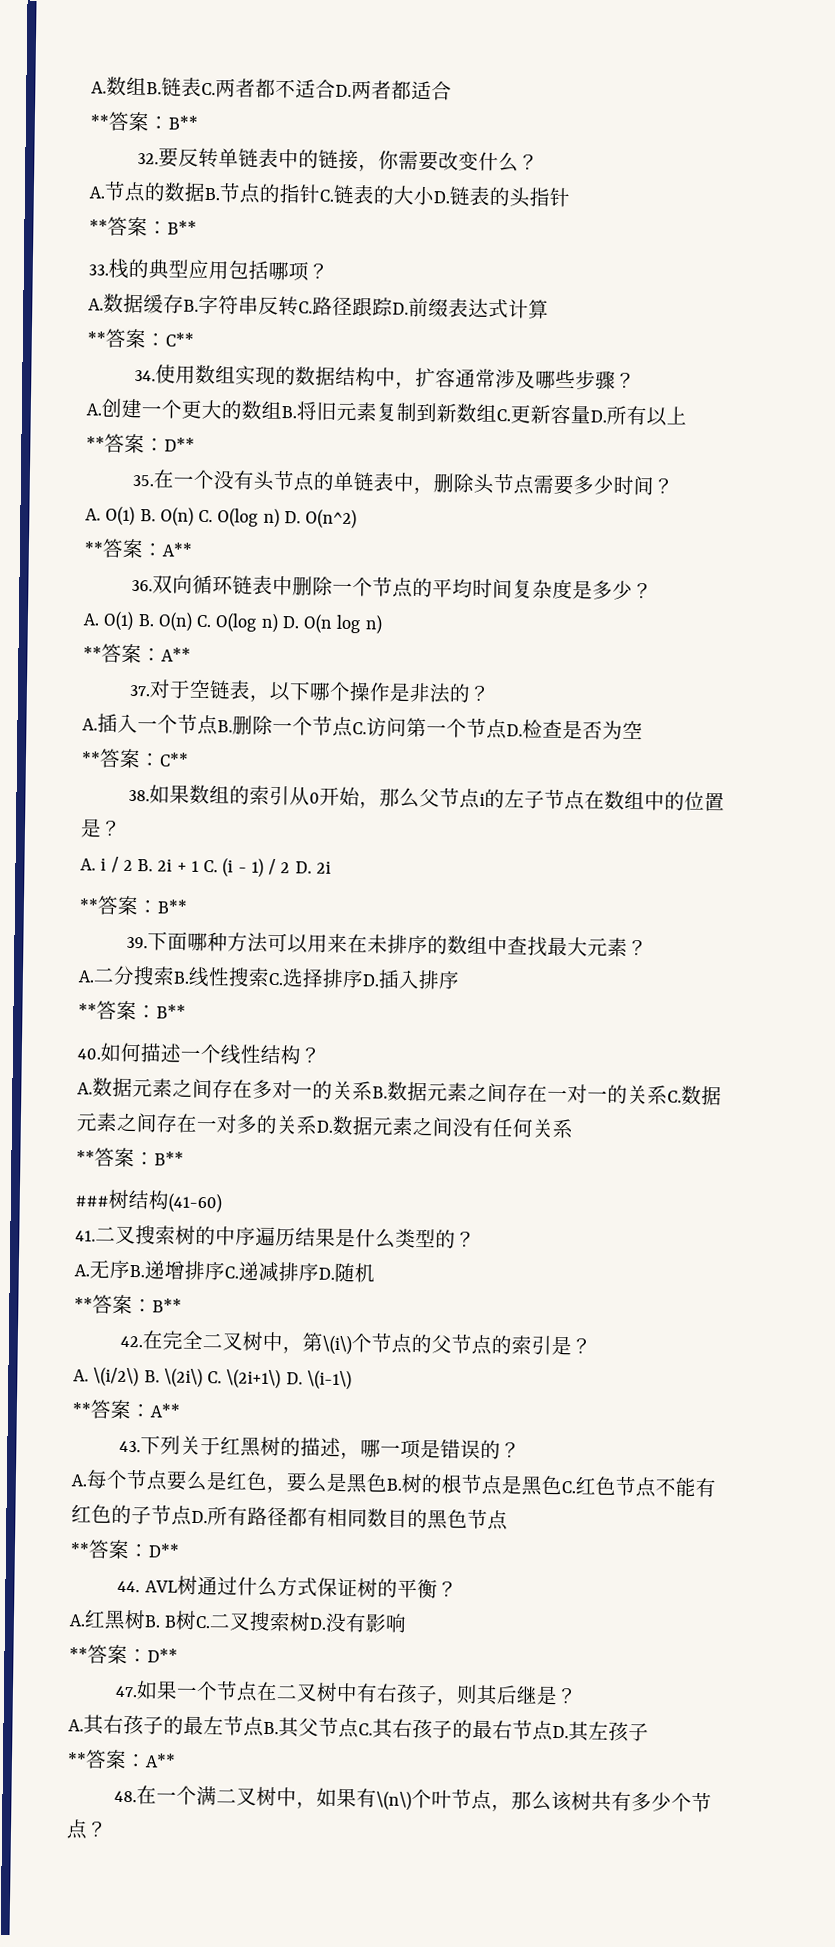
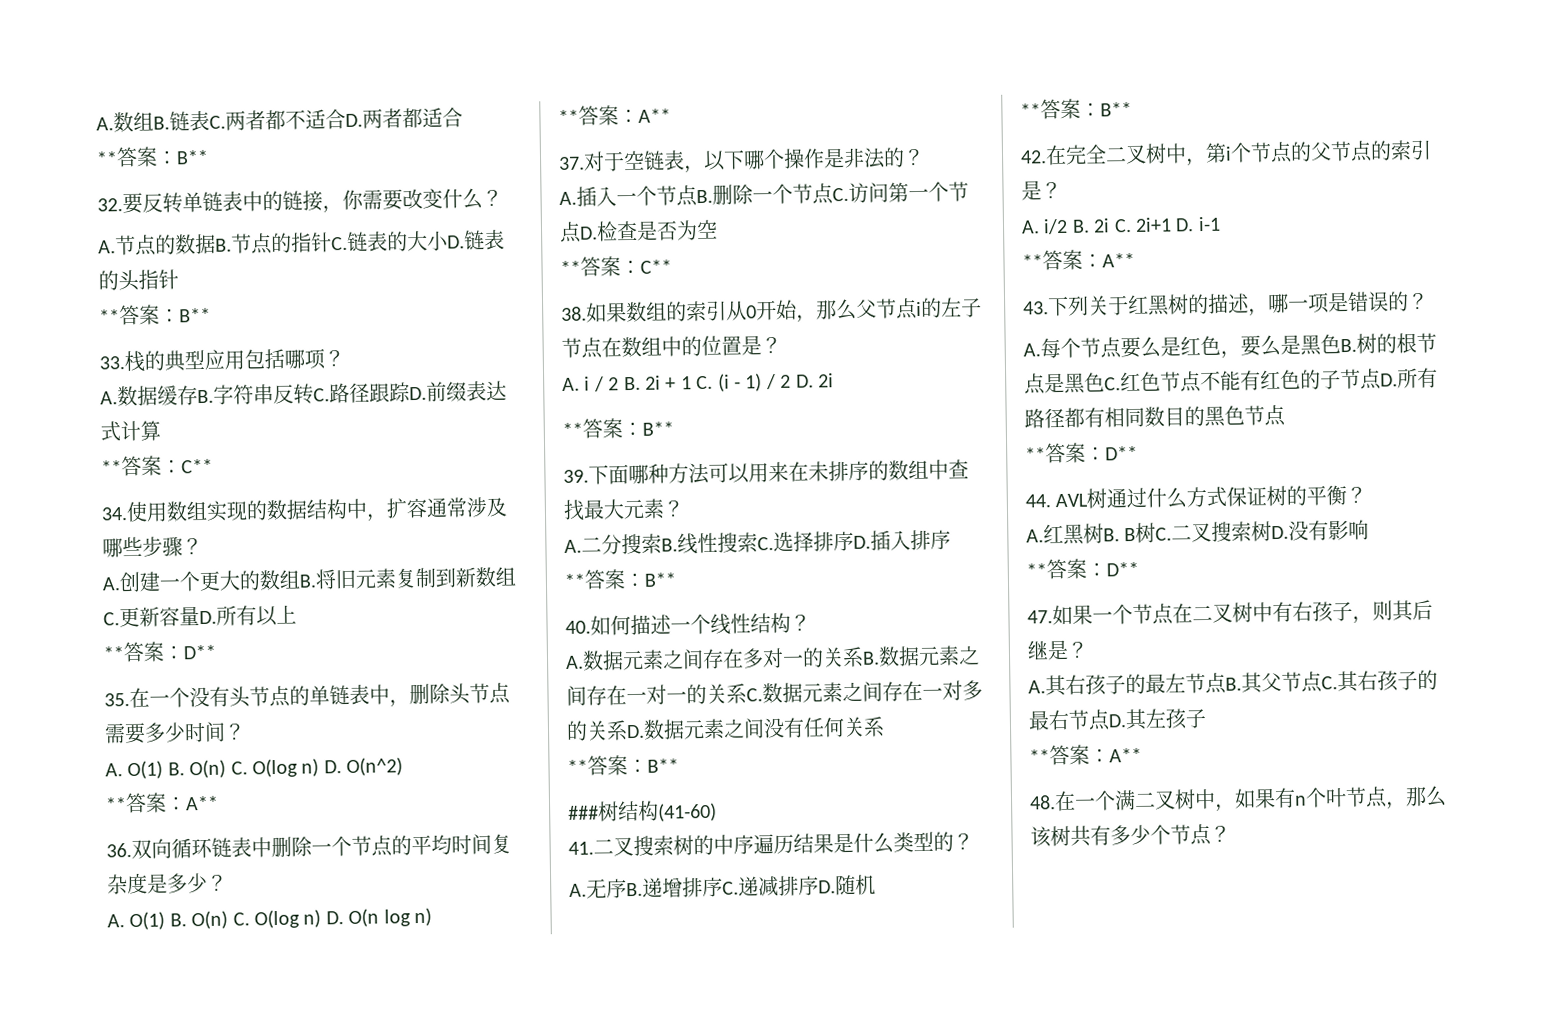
[322,1334,353,1356] \(i\) -> [1225,146,1232,161] i
[93,1366,352,1391] \(i/2\) B. \(2i\) C. \(2i+1\) D. \(i-1\) -> [1043,216,1221,235] i/2 B. 2i C. 2i+1 D. i-1
[376,1790,413,1812] \(n\) -> [1294,795,1307,806] n

